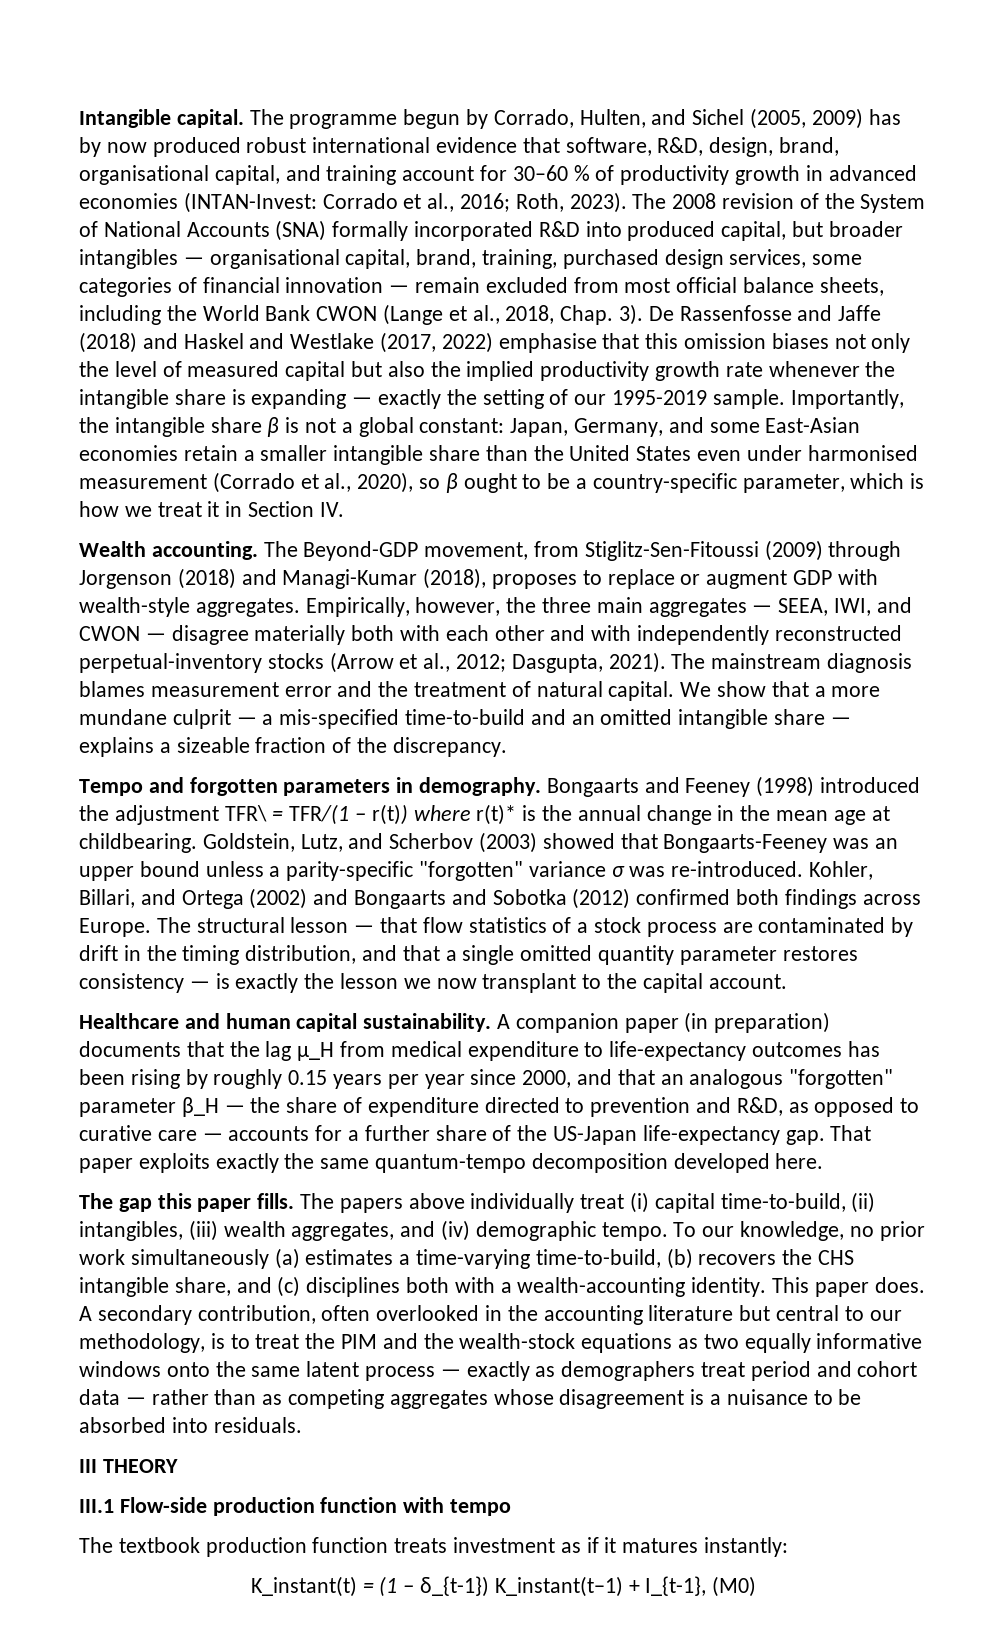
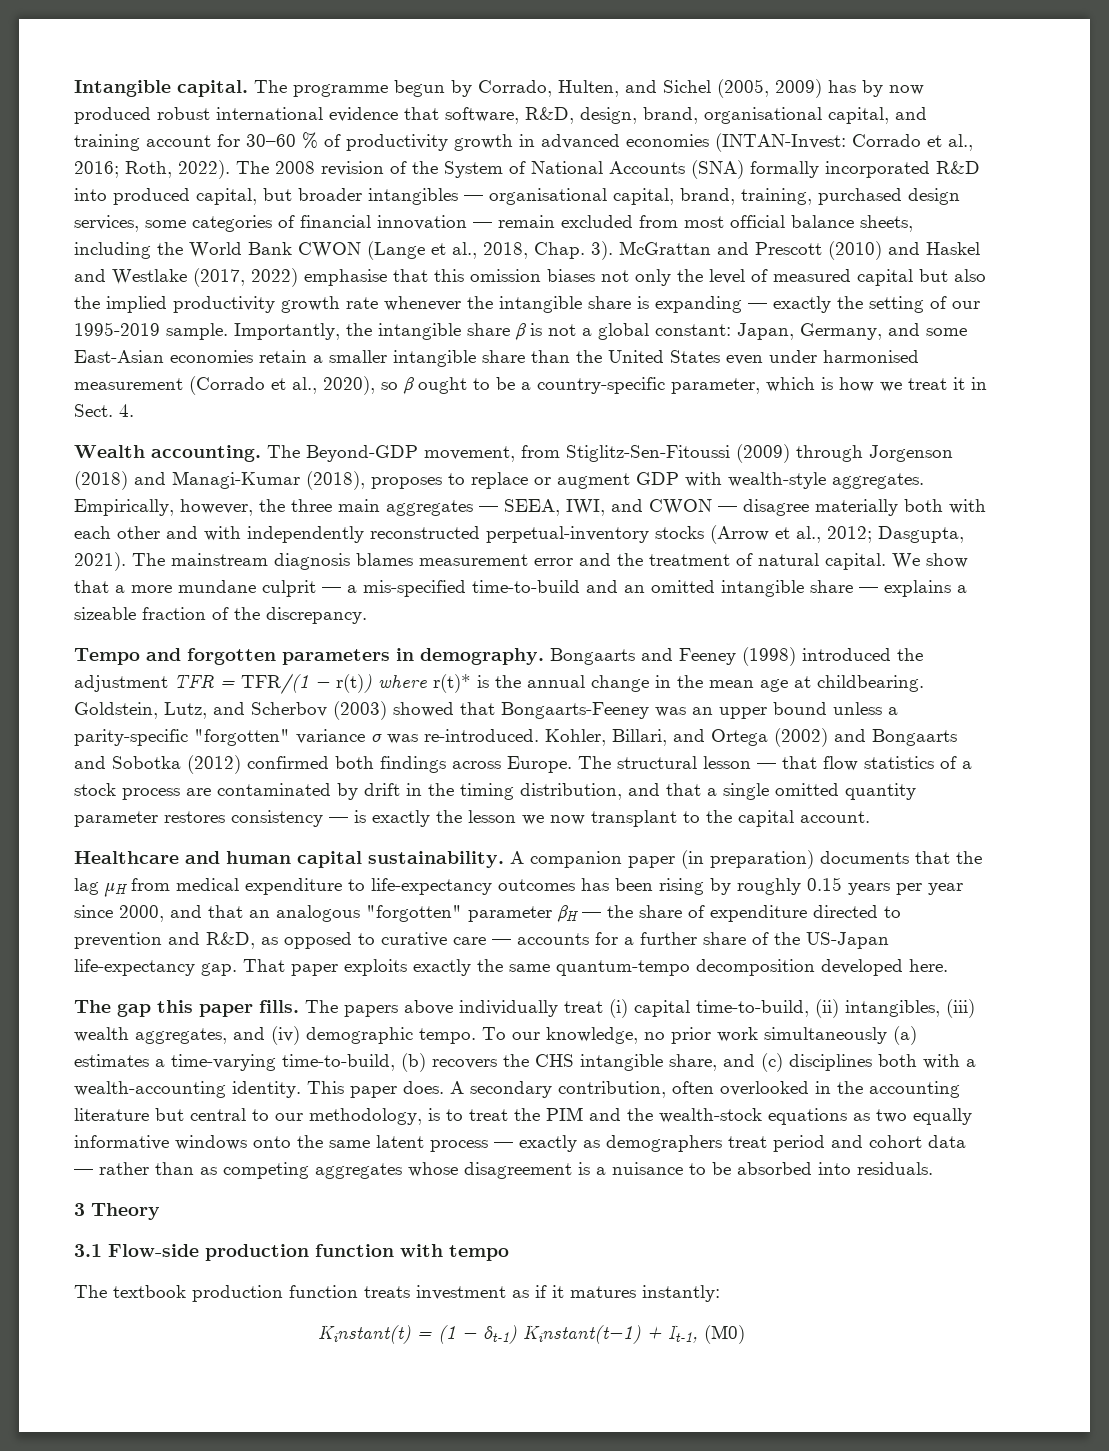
[569,192,627,213] 2023). -> [178,160,230,179] 2022).
[648,305,882,321] [79,332,137,353] De Rassenfosse and Jaffe (2018) -> [619,241,882,260] McGrattan and Prescott (2010)
[248,501,344,517] Section IV. -> [74,404,134,417] Sect. 4.
[224,805,267,822] TFR\ -> [174,674,214,688] TFR
[297,1042,335,1061] μ_H -> [104,883,127,897] μH
[181,1097,219,1117] β_H -> [557,905,578,923] βH
[79,1459,178,1473] [79,1499,114,1513] III THEORY // III.1 -> [74,1203,160,1220] [74,1244,102,1257] 3 Theory // 3.1
[250,1576,357,1597] K_instant(t) -> [318,1325,411,1344] Kinstant(t)
[420,1576,707,1597] δ_{t-1}) K_instant(t−1) + I_{t-1}, -> [483,1325,698,1344] δt-1) Kinstant(t−1) + It-1,

